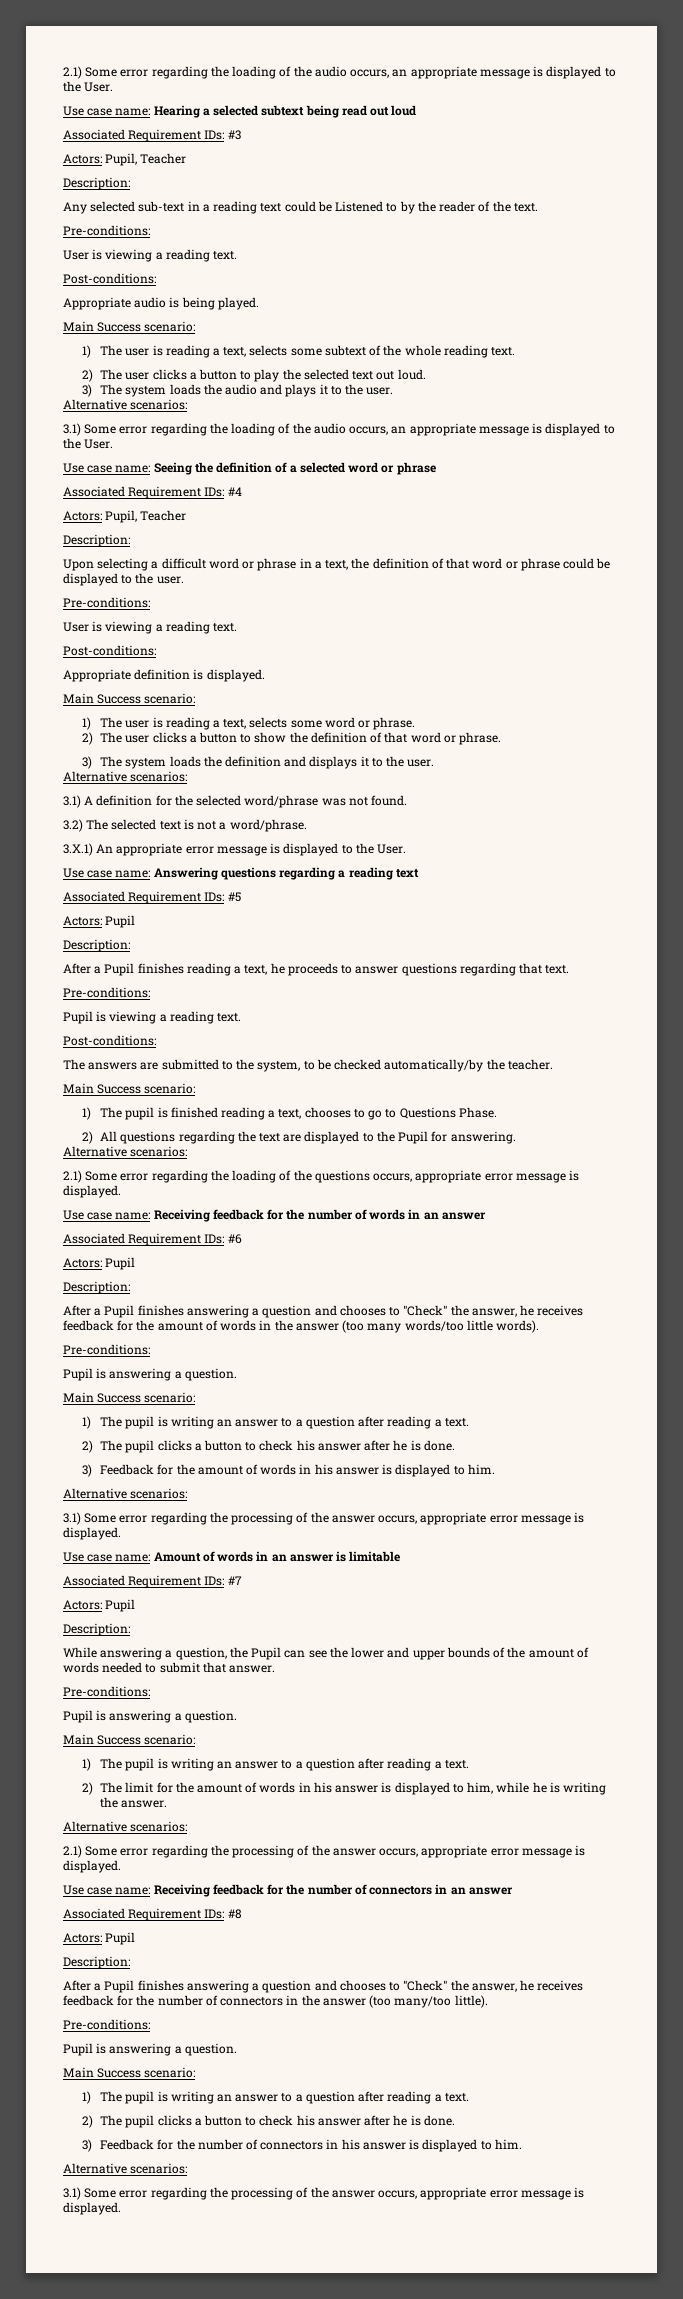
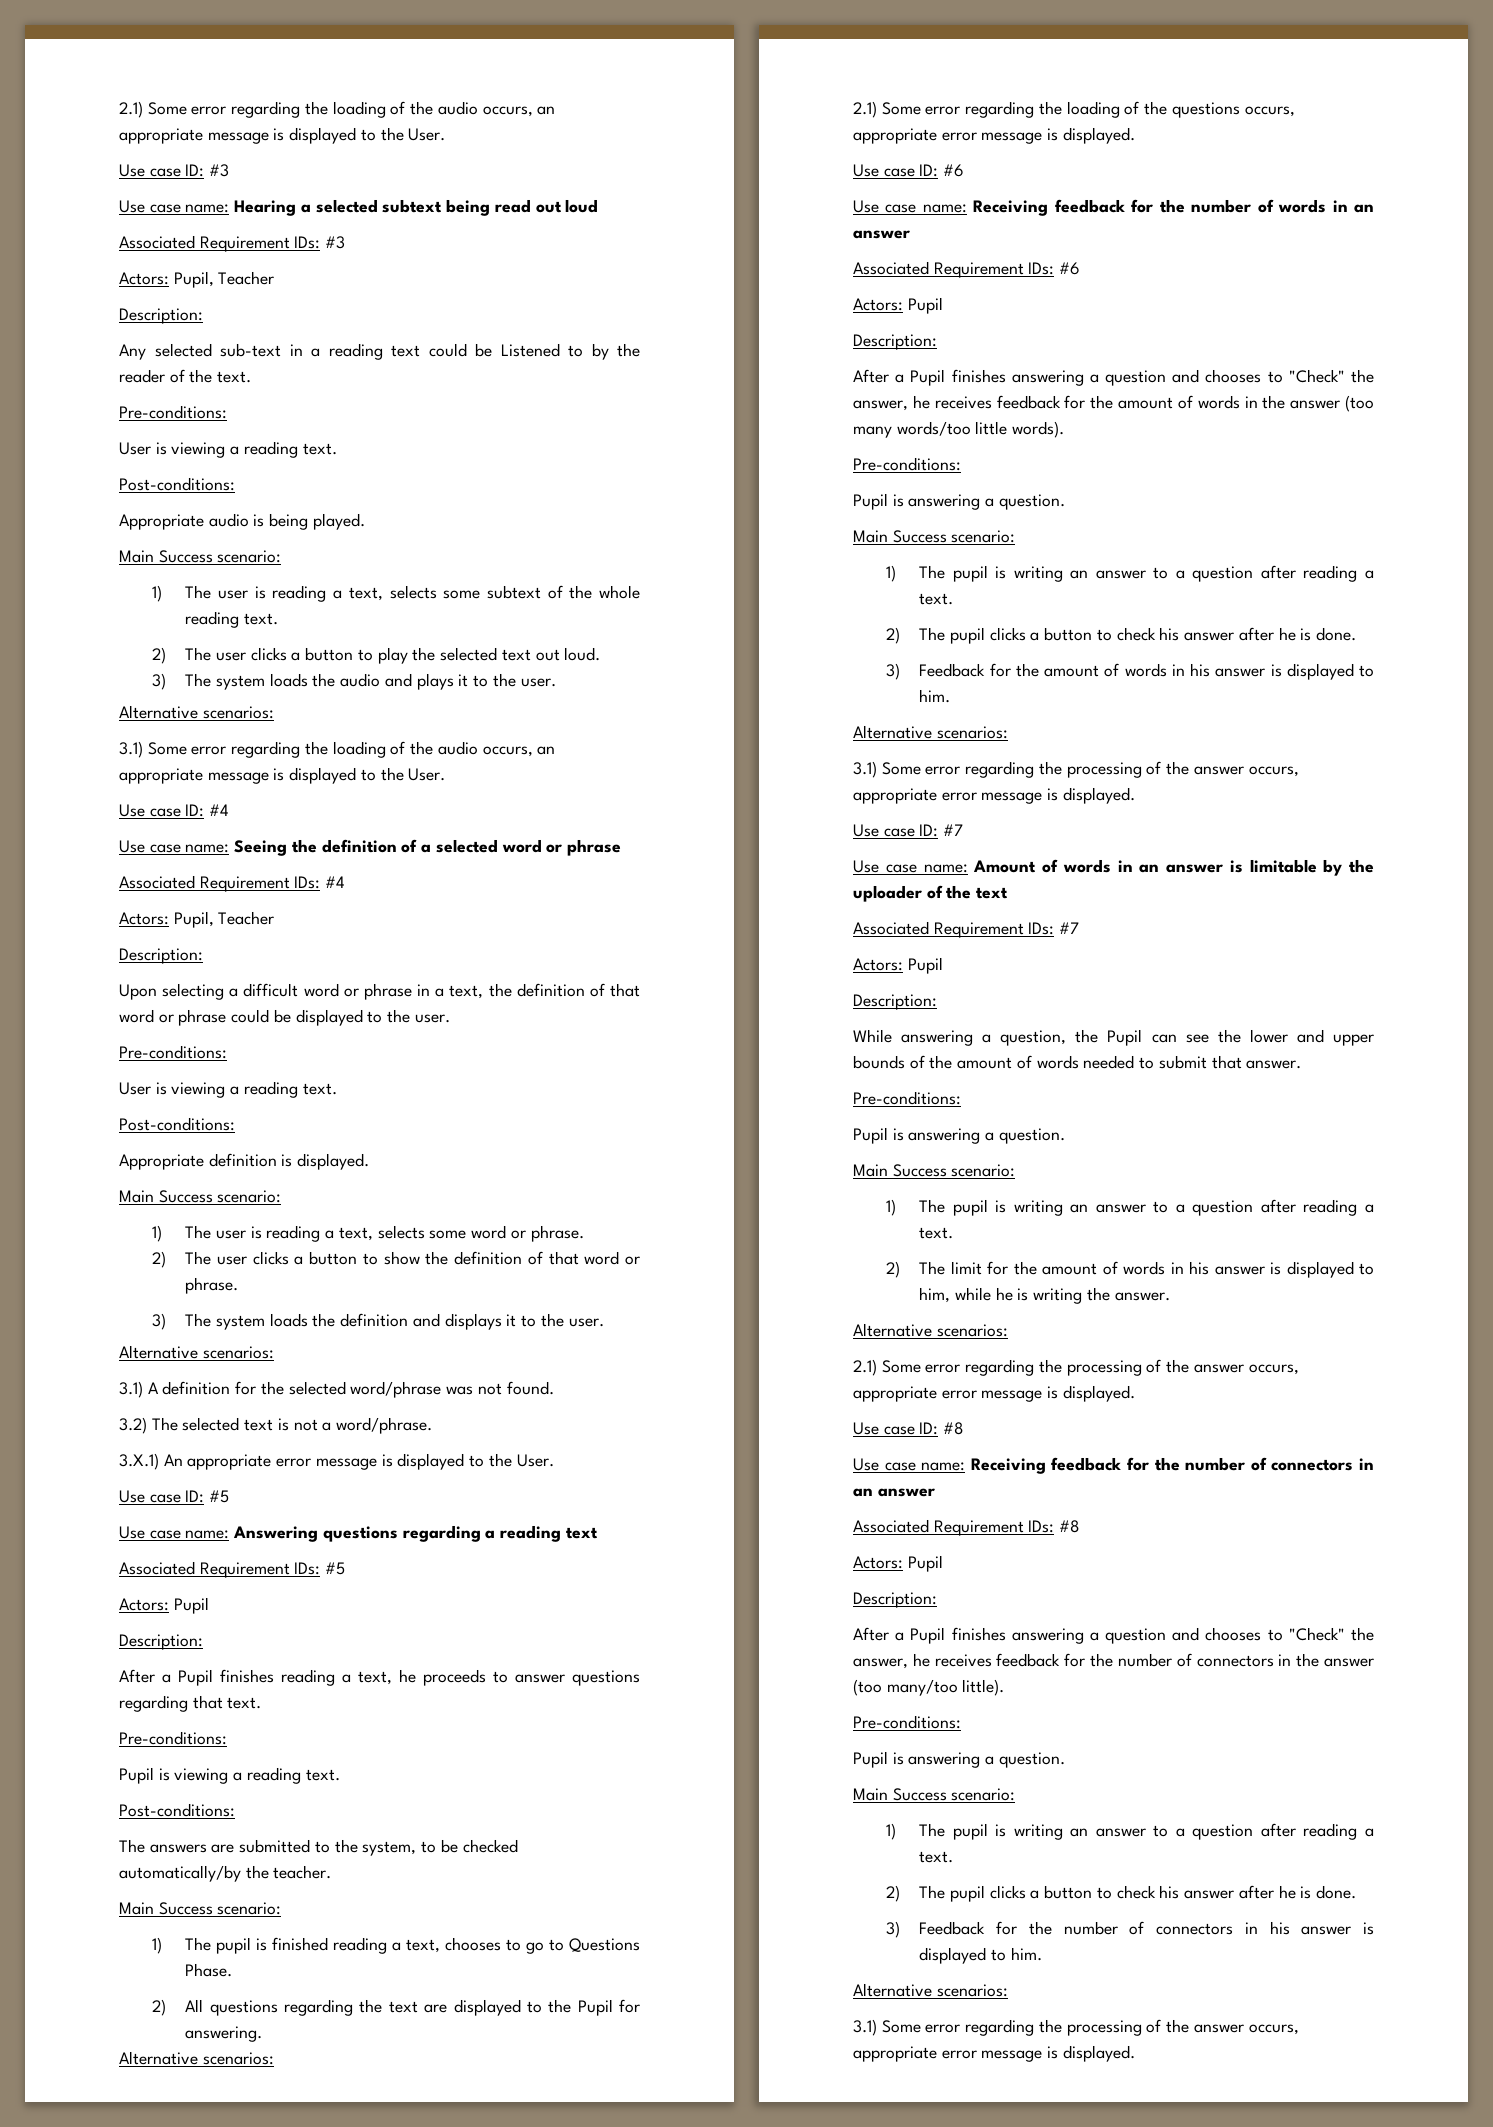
(114, 87) none -> [119,164,230,177] // Use case ID: #3
(114, 444) none -> [119,804,230,817] // Use case ID: #4
(407, 849) none -> [119,1490,230,1503] // Use case ID: #5
(121, 1191) none -> [853,164,965,177] // Use case ID: #6
(121, 1533) none -> [853,824,964,837] // Use case ID: #7
(401, 1556) none -> [1323,859,1374,876] [853,885,1009,902] by the uploader of the text
(121, 1866) none -> [853,1422,965,1435] // Use case ID: #8

